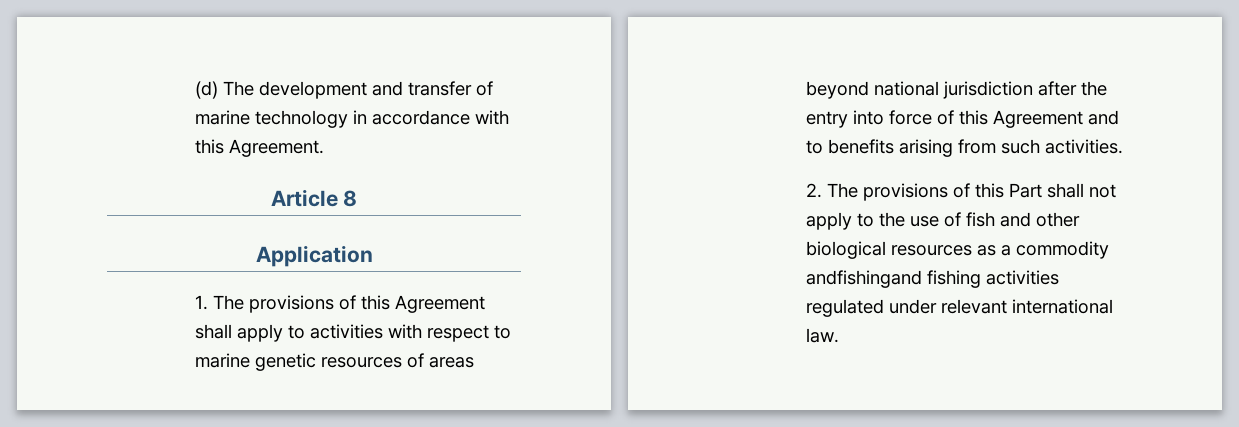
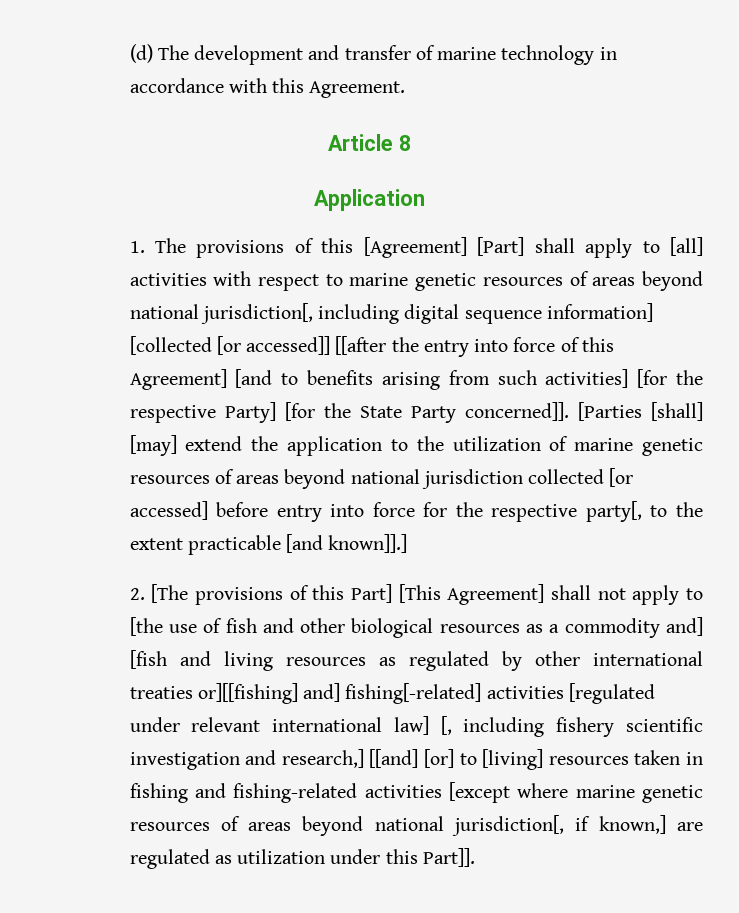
[395,295,486,313] Agreement -> [363,237,525,258] [Agreement] [Part]
(306, 332) none -> [669,237,703,256] [all]
[943,81,1078,99] jurisdiction after -> [200,303,653,324] [129,336,387,355] jurisdiction[, including digital sequence information] [collected [or accessed]] [[after
[993,110,1120,128] Agreement and -> [129,369,273,390] Agreement] [and
[1045,139,1124,154] activities. -> [545,369,704,388] [129,402,703,423] [129,435,704,456] [129,468,634,489] [129,501,703,522] [129,534,408,555] activities] [for the respective Party] [for the State Party concerned]]. [Parties [shall] [may] extend the application to the utilization of marine genetic resources of areas beyond national jurisdiction collected [or accessed] before entry into force for the respective party[, to the extent practicable [and known]].]
[827,183,1043,201] The provisions of this Part -> [151,584,545,605] [The provisions of this Part] [This Agreement]
[879,212,906,227] the -> [129,617,163,636] [the
[806,270,1060,288] [806,299,1114,317] [806,328,840,343] andfishingand fishing activities regulated under relevant international law. -> [666,617,703,636] [129,650,703,671] [129,683,655,704] [129,716,703,737] [129,749,703,770] [129,782,703,803] [129,815,703,836] [129,848,475,869] and] [fish and living resources as regulated by other international treaties or][[fishing] and] fishing[-related] activities [regulated under relevant international law] [, including fishery scientific investigation and research,] [[and] [or] to [living] resources taken in fishing and fishing-related activities [except where marine genetic resources of areas beyond national jurisdiction[, if known,] are regulated as utilization under this Part]].

